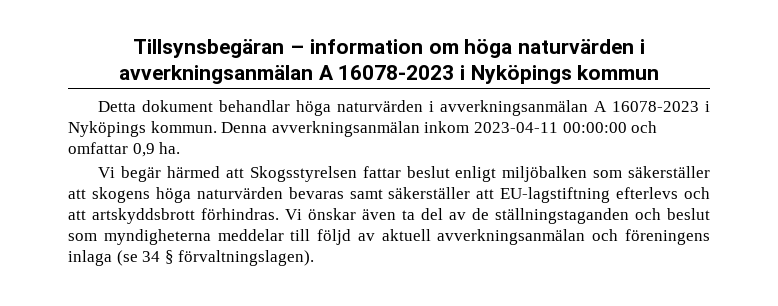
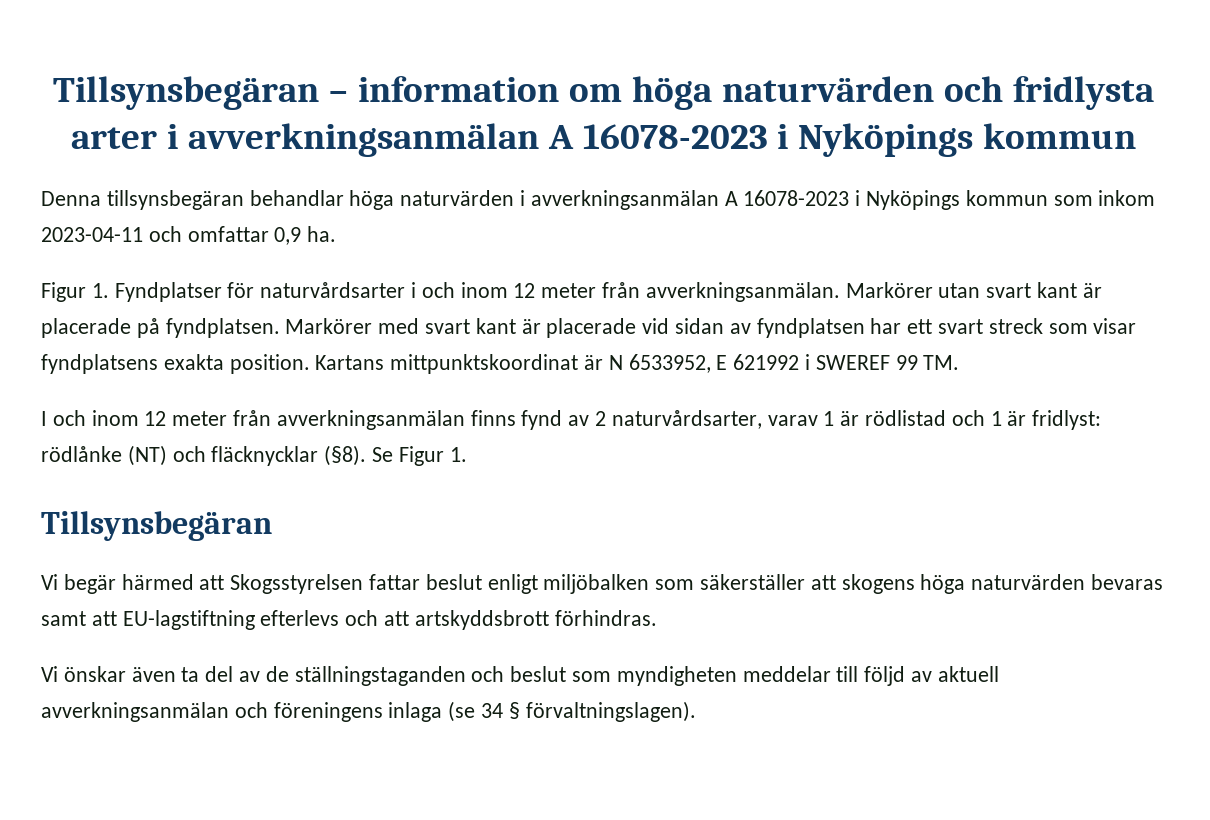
[639,39,645,54] [118,65,660,84] [98,100,710,116] [68,121,420,137] i avverkningsanmälan A 16078-2023 i Nyköpings kommun // Detta dokument behandlar höga naturvärden i avverkningsanmälan A 16078-2023 i Nyköpings kommun. Denna avverkningsanmälan -> [943,76,1154,110] [70,123,1137,157] [41,190,1093,210] och fridlysta arter i avverkningsanmälan A 16078-2023 i Nyköpings kommun // Denna tillsynsbegäran behandlar höga naturvärden i avverkningsanmälan A 16078-2023 i Nyköpings kommun som
[562,122,627,133] 00:00:00 -> (143, 234) none
(181, 148) none -> [41,282,1102,302] [41,318,1137,338] [41,354,960,374] [41,410,1102,430] [41,445,467,466] [41,511,272,541] // Figur 1. Fyndplatser för naturvårdsarter i och inom 12 meter från avverkningsanmälan. Markörer utan svart kant är placerade på fyndplatsen. Markörer med svart kant är placerade vid sidan av fyndplatsen har ett svart streck som visar fyndplatsens exakta position. Kartans mittpunktskoordinat är N 6533952, E 621992 i SWEREF 99 TM. // I och inom 12 meter från avverkningsanmälan finns fynd av 2 naturvårdsarter, varav 1 är rödlistad och 1 är fridlyst: rödlånke (NT) och fläcknycklar (§8). Se Figur 1. // Tillsynsbegäran
[388,187,471,199] säkerställer -> (86, 618) none
(279, 214) none -> (657, 618) //
[103,229,211,245] myndigheterna -> [616,666,737,686] myndigheten

